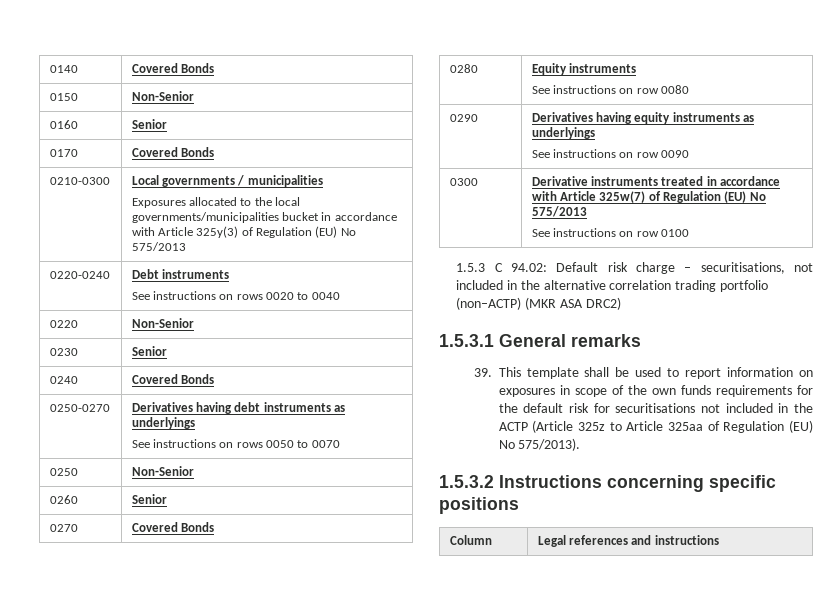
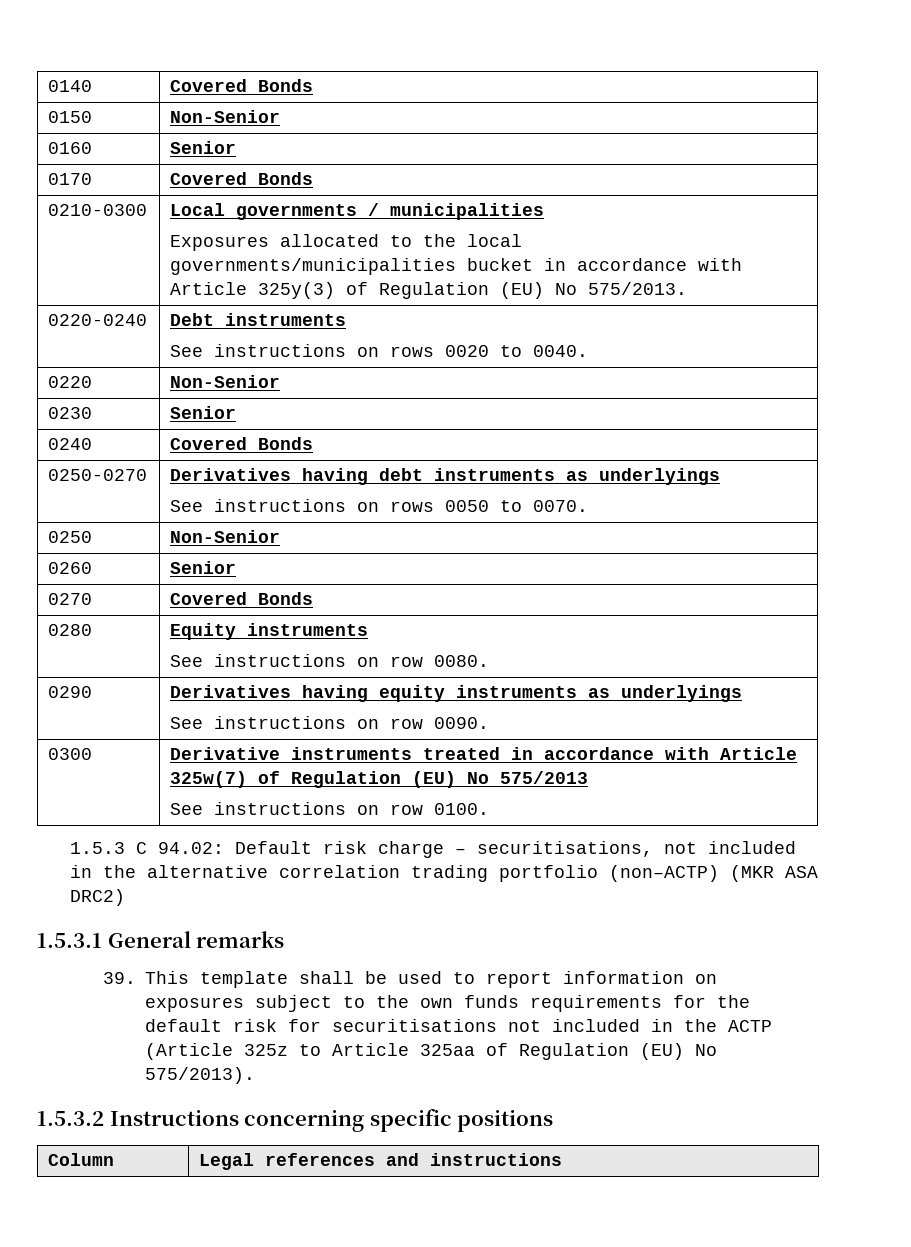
[131,242,186,251] 575/2013 -> [588,282,688,295] 575/2013.
[311,292,340,300] 0040 -> [533,345,589,357] 0040.
[311,440,340,448] 0070 -> [533,500,589,512] 0070.
[661,85,690,94] 0080 -> [434,655,490,667] 0080.
[661,150,690,158] 0090 -> [434,717,490,729] 0090.
[661,229,690,237] 0100 -> [434,803,490,815] 0100.
[559,385,624,397] in scope of -> [254,995,365,1012] subject to

